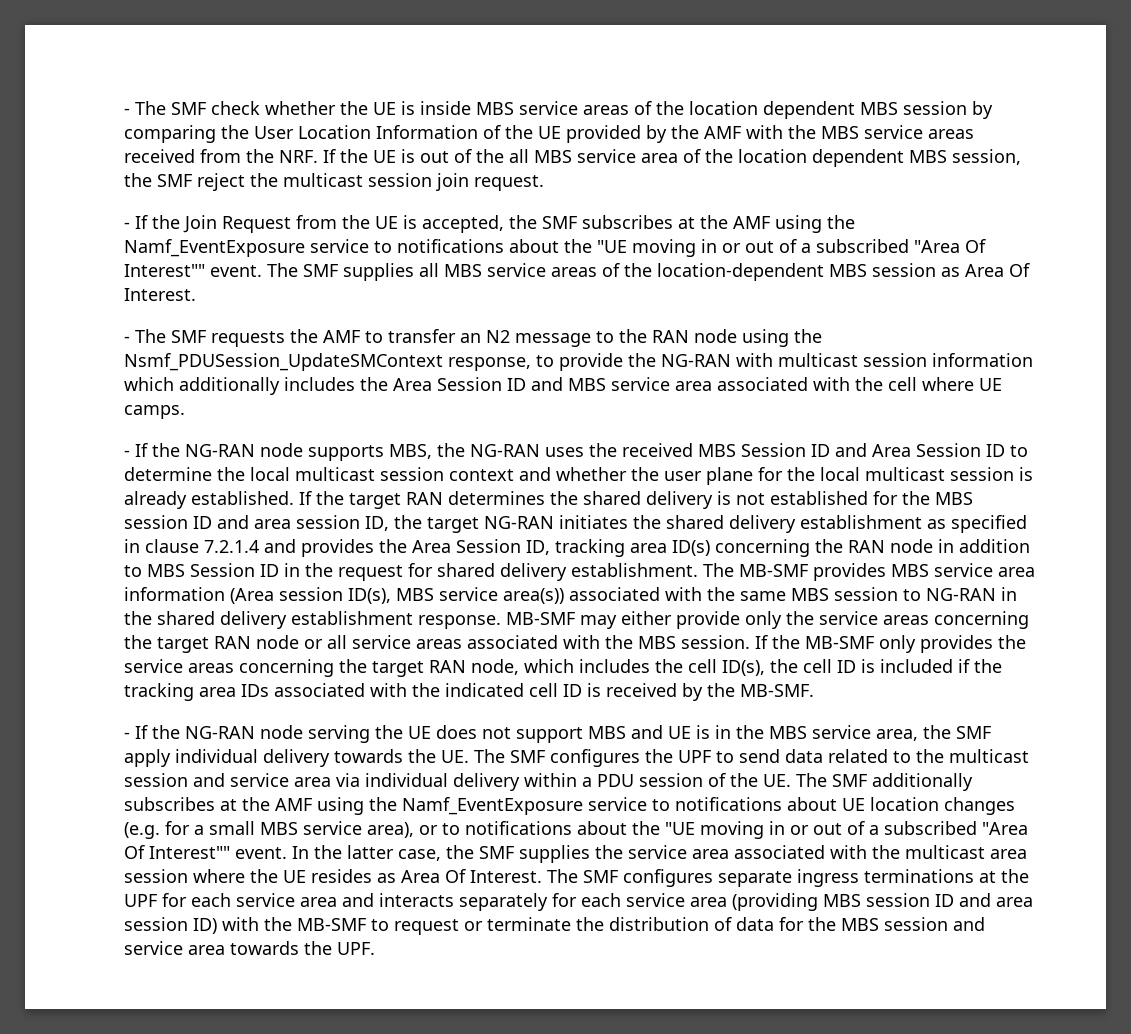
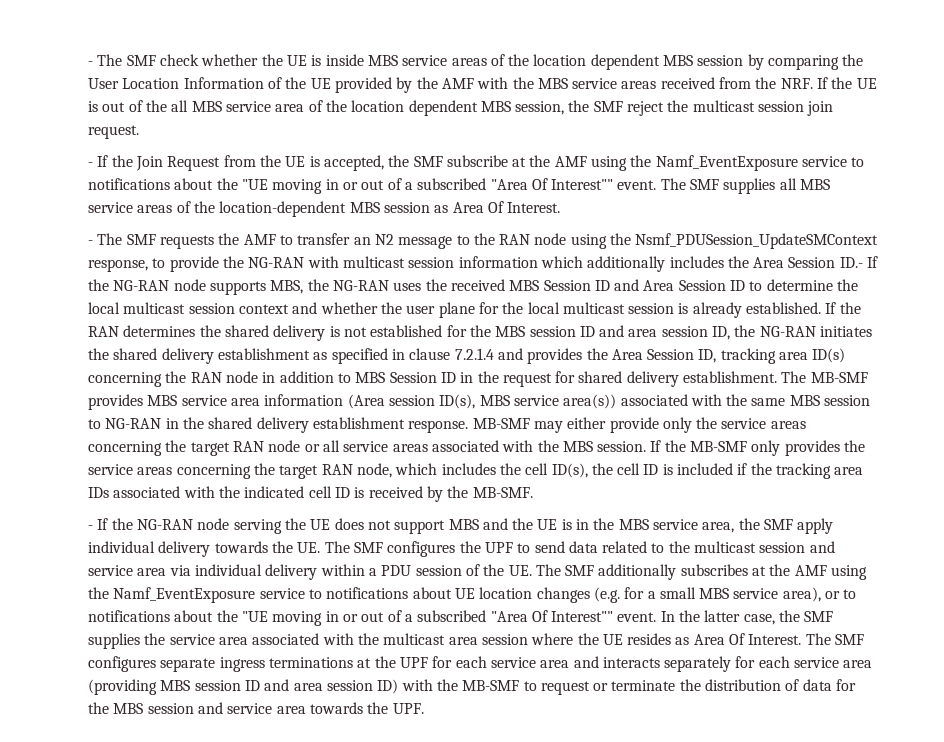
[581,215,673,229] subscribes -> [446,155,508,167] subscribe
[506,377,1002,391] [123,405,185,419] [123,450,130,457] ID and MBS service area associated with the cell where UE camps. // - -> [839,257,863,268] ID.-
[348,493,401,509] target -> (861, 308) none
[426,517,479,533] target -> (756, 331) none
(663, 732) none -> [512,518,534,530] the

